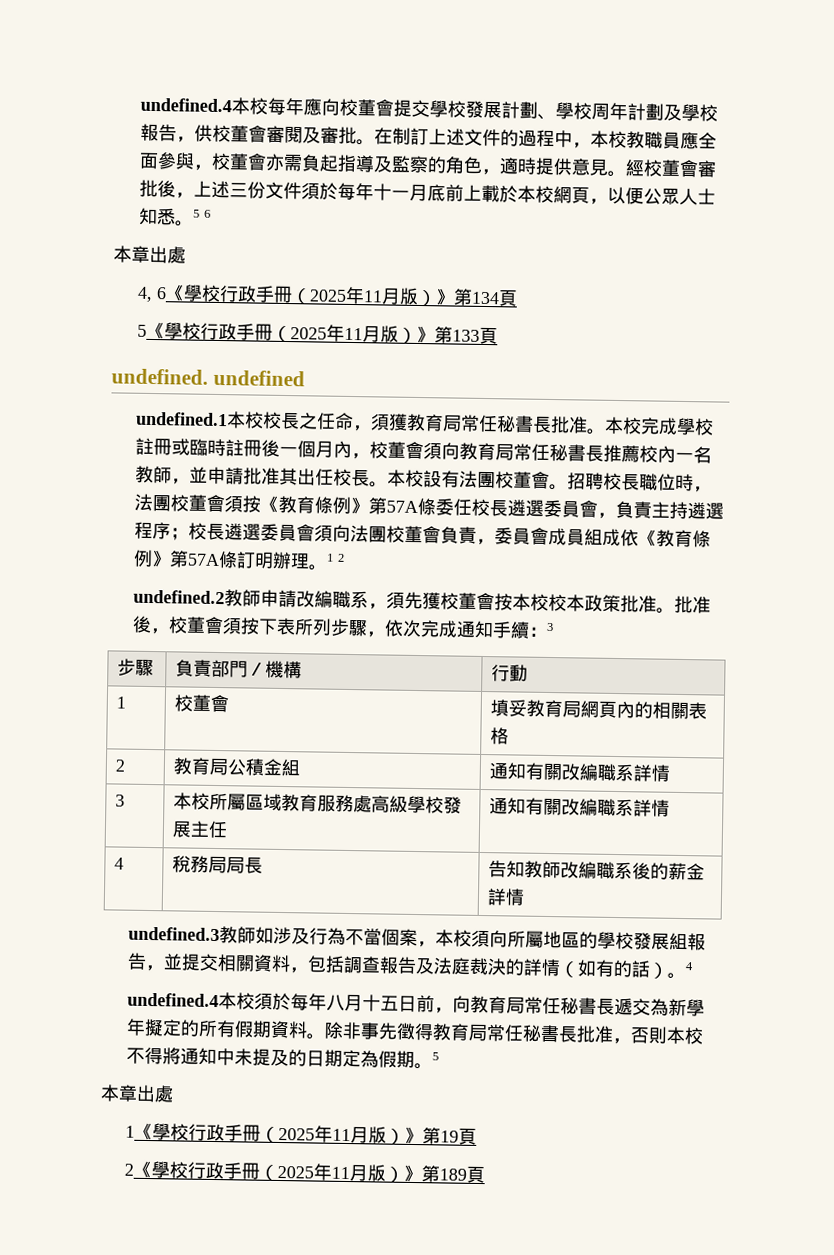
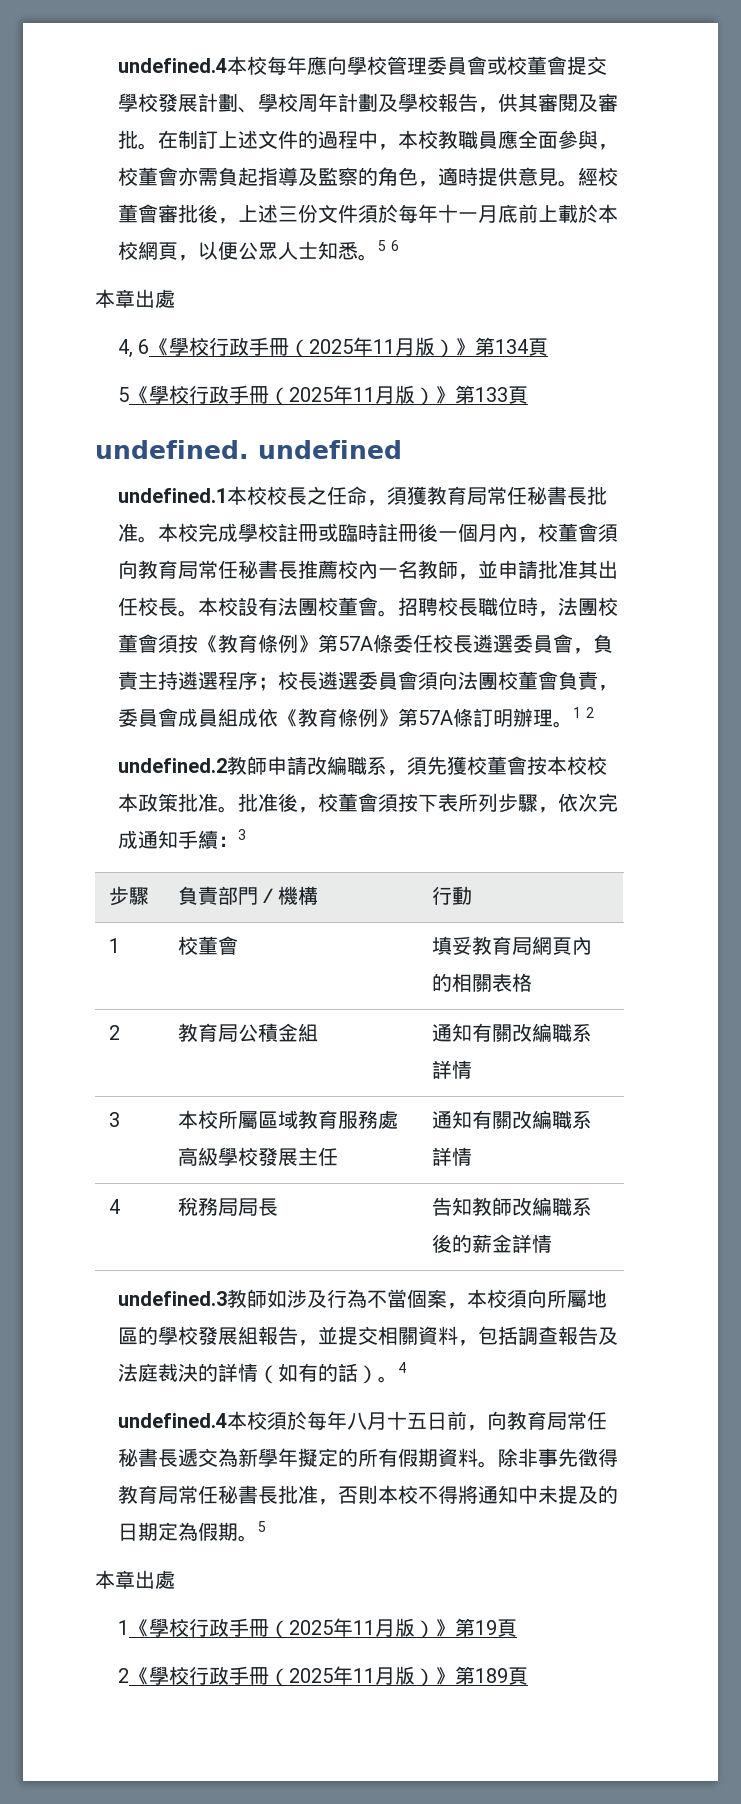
(341, 107) none -> [347,56,508,75] 學校管理委員會或
[212,124,268,143] 校董會 -> [518,93,539,112] 其

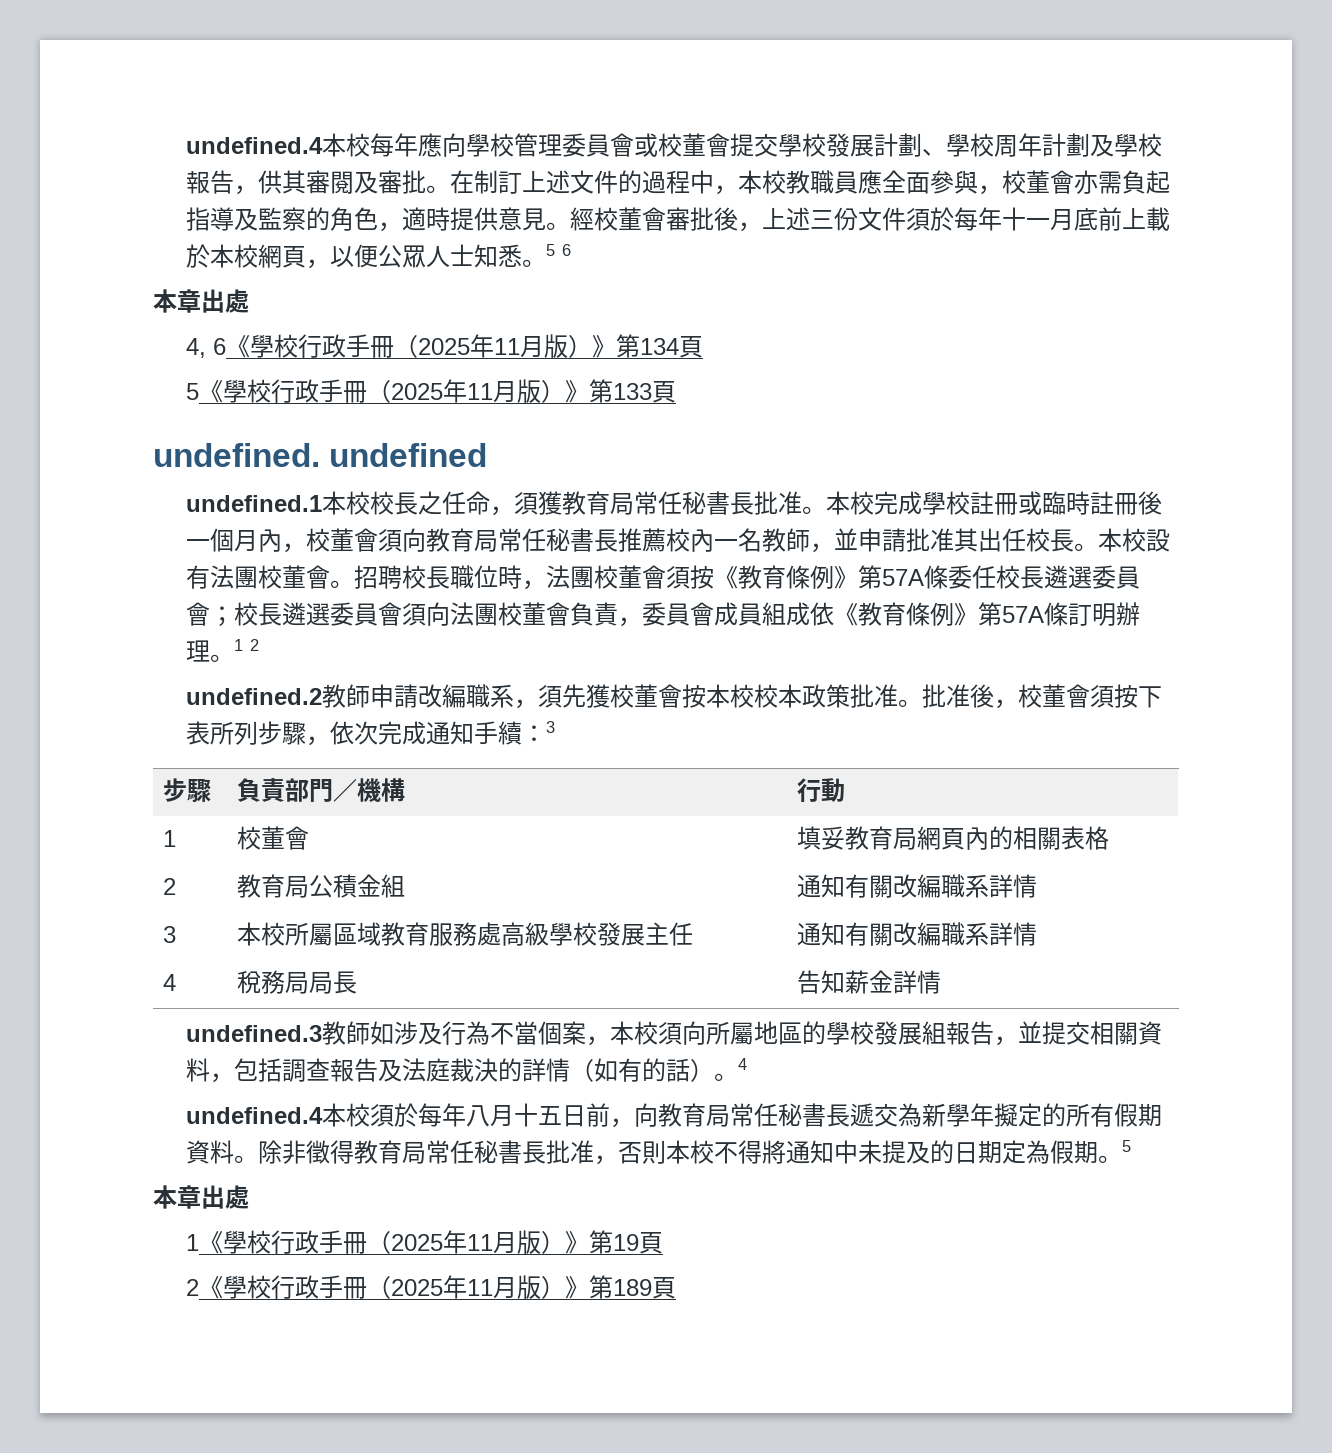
[573,634,614,654] [118,671,259,690] ，負責主持遴選程序 -> (211, 614) none
[472,1197,593,1216] [432,1234,473,1253] 教師改編職系後的 -> (845, 982) none
[538,1448,579,1467] 事先 -> (307, 1152) none

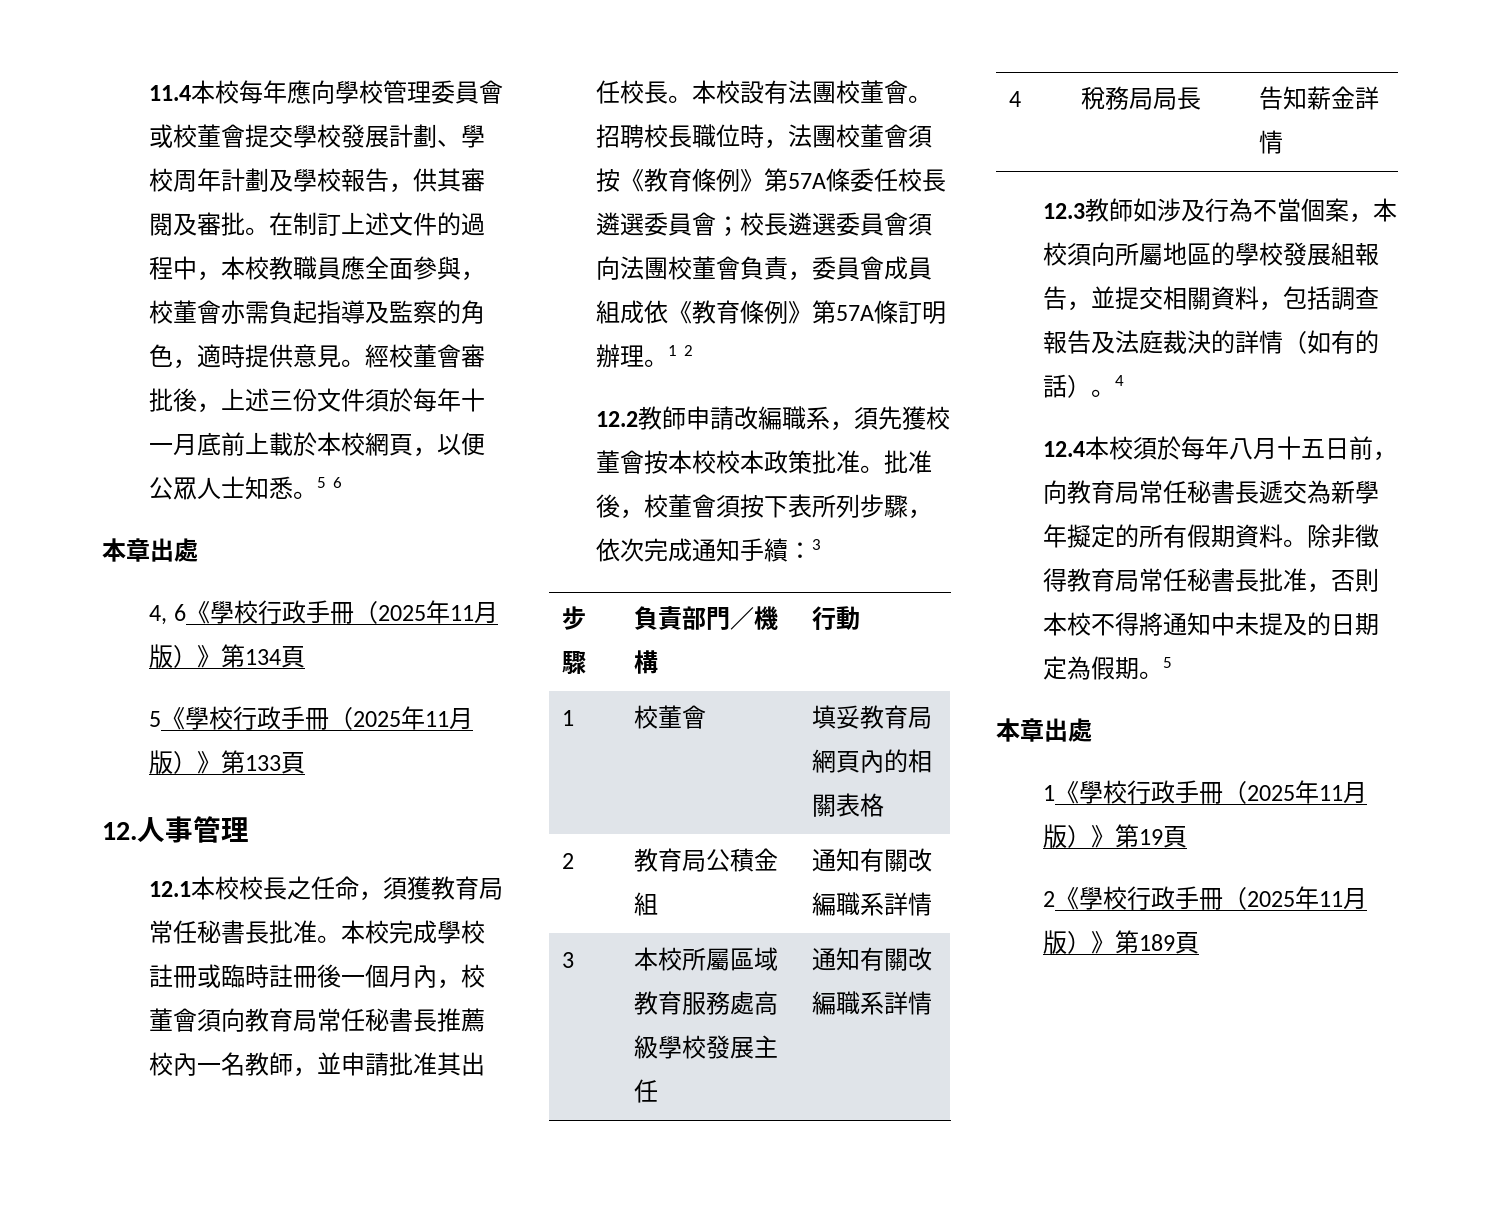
[186,137,324,154] undefined.4 -> [149,85,192,101] 11.4
[153,443,488,467] [186,495,323,512] undefined. undefined // undefined.1 -> [102,816,249,843] [149,881,192,897] 12.人事管理 // 12.1
[186,688,323,705] undefined.2 -> [596,411,639,427] 12.2
[186,1025,323,1042] undefined.3 -> [1043,203,1086,219] 12.3
[186,1107,324,1124] undefined.4 -> [1043,441,1086,457] 12.4

